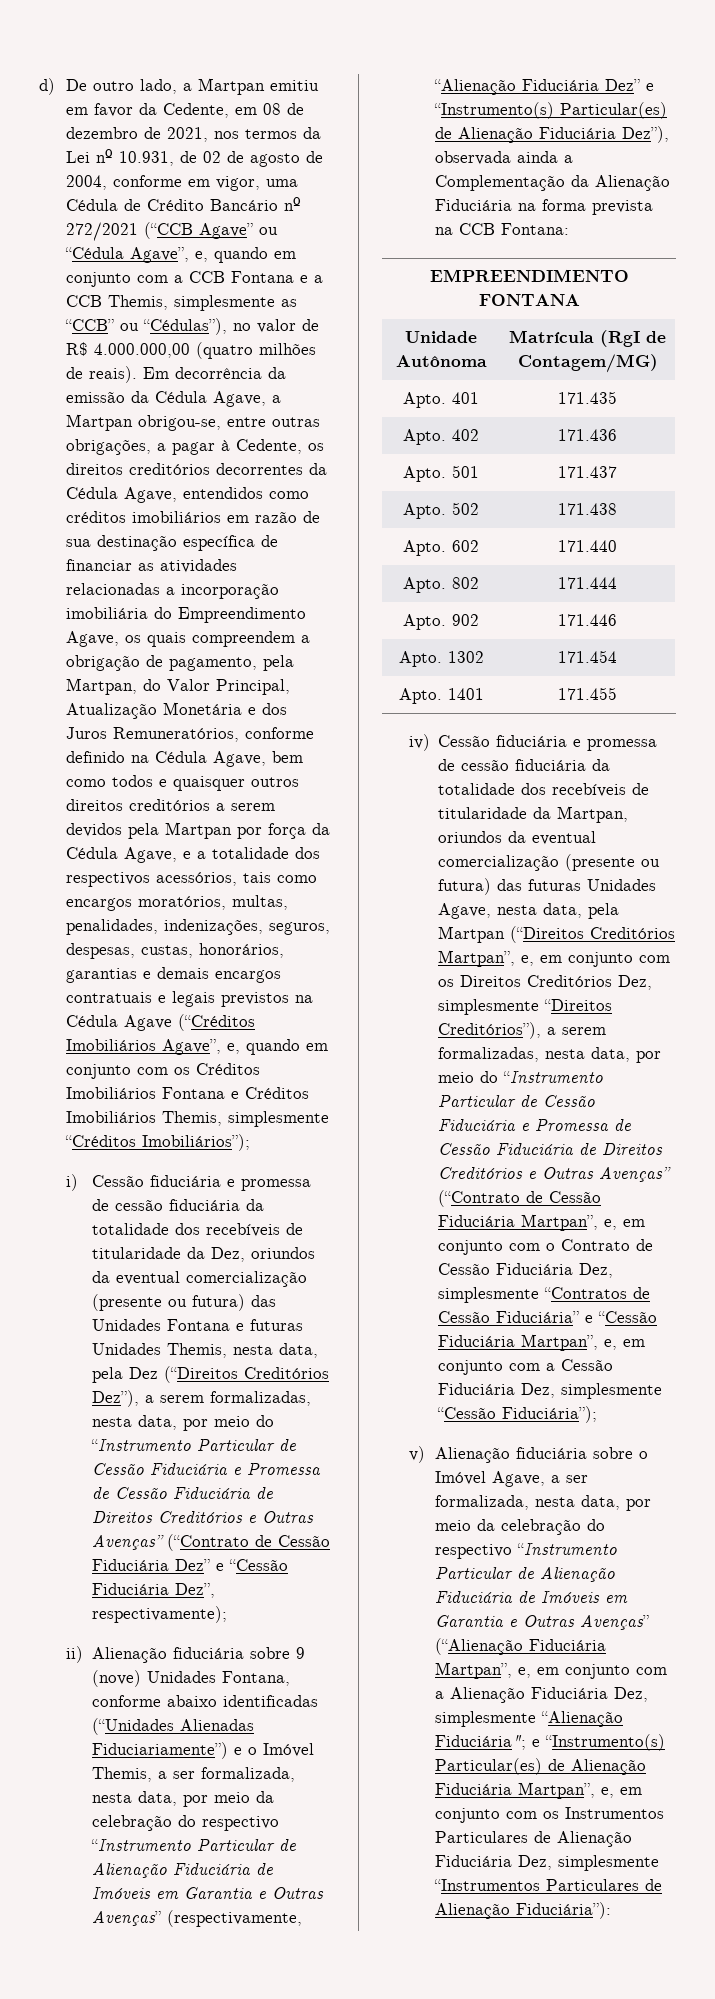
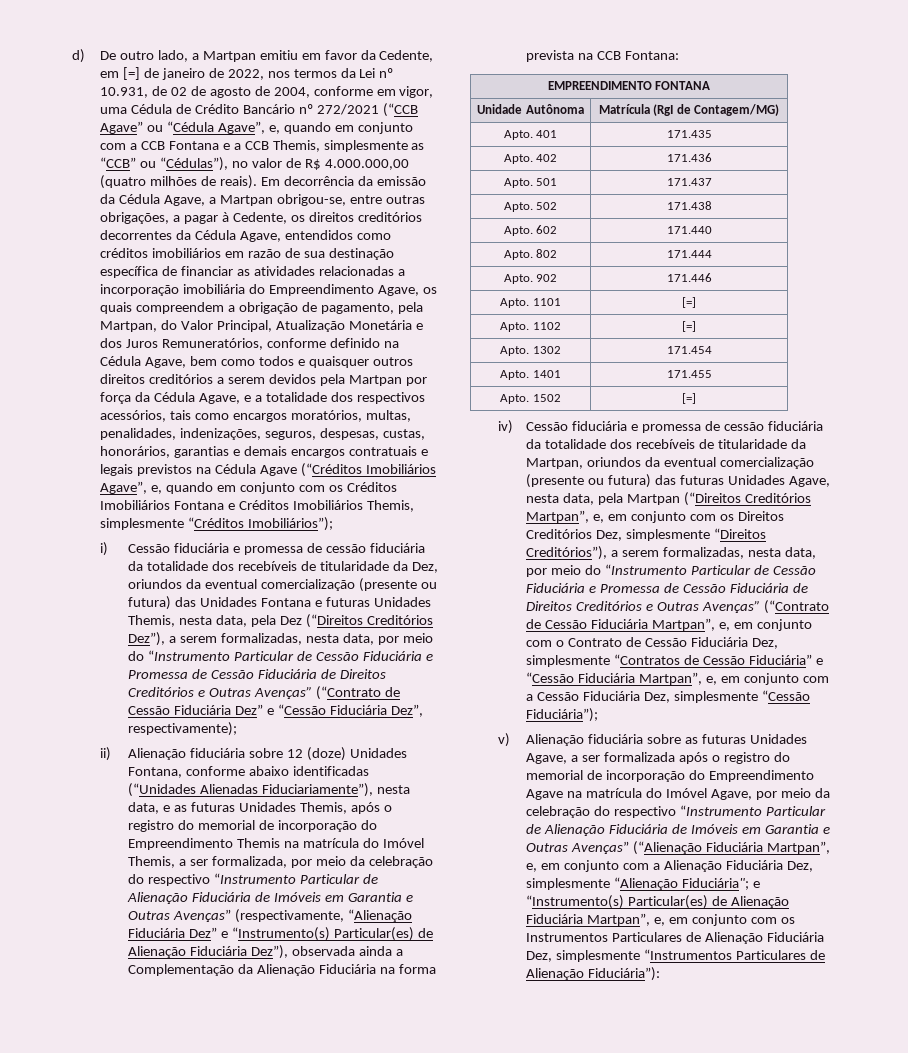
[262,103,304,115] [65,127,208,142] 08 de dezembro de 2021, -> [123,67,264,80] [=] de janeiro de 2022,
[296,1647,306,1659] [92,1670,142,1687] 9 (nove) -> [287,747,347,761] 12 (doze)
[92,1742,258,1759] Fiduciariamente”) e o -> [262,783,411,797] [128,802,392,814] [128,820,377,832] [128,838,380,850] Fiduciariamente”), nesta data, e as futuras Unidades Themis, após o registro do memorial de incorporação do Empreendimento Themis na matrícula do
[92,1791,178,1806] nesta data, -> (288, 862) none
(617, 620) none -> [500,298,561,308] [682,297,696,308] [500,322,561,332] [682,321,696,332] // Apto. 1101 | [=] // Apto. 1102 | [=]
(617, 693) none -> [500,394,561,404] [682,393,696,404] // Apto. 1502 | [=]
[639,1451,649,1459] [435,1471,589,1487] [435,1495,621,1510] o Imóvel Agave, a ser formalizada, nesta data, -> [685,734,807,744] [526,752,790,764] [526,770,815,782] [526,788,752,800] as futuras Unidades Agave, a ser formalizada após o registro do memorial de incorporação do Empreendimento Agave na matrícula do Imóvel Agave,

